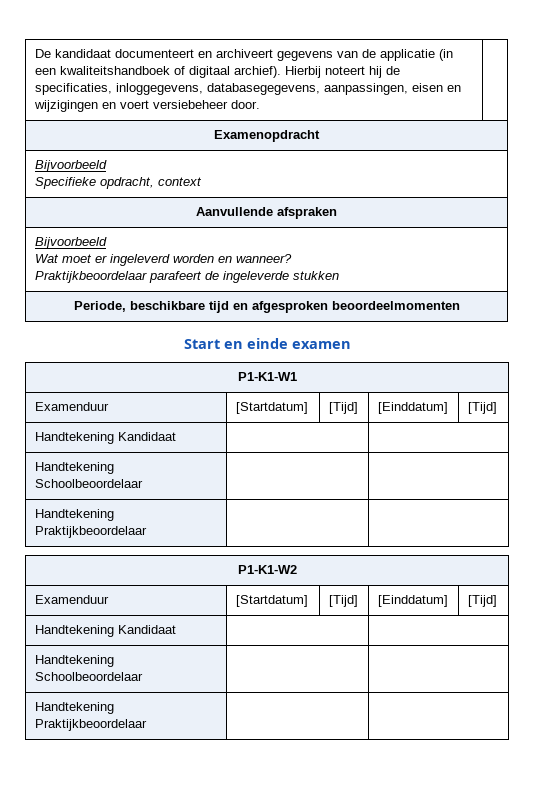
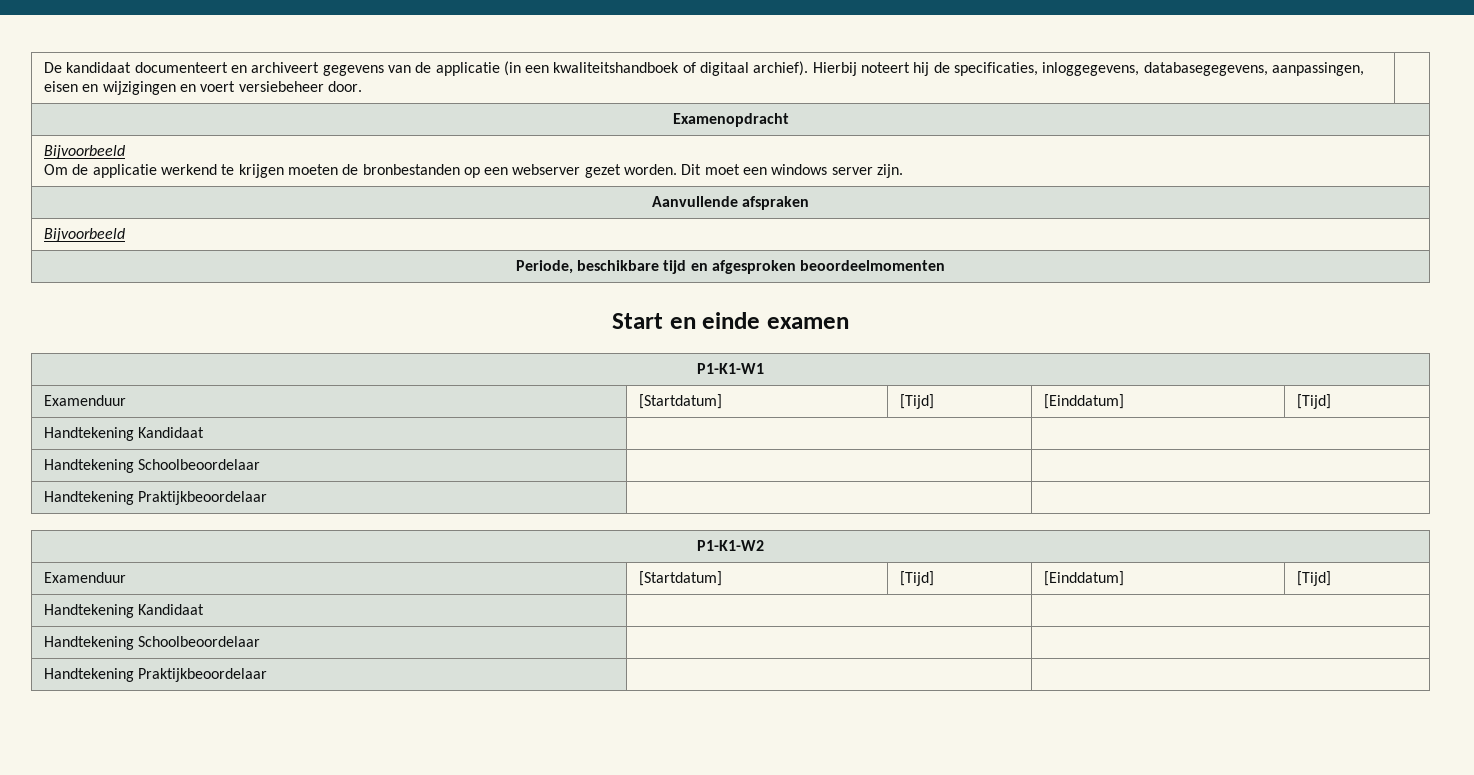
[34,177,202,189] [196,207,337,219] [34,237,107,249] [34,254,292,266] [34,271,339,283] Specifieke opdracht, context // Aanvullende afspraken // Bijvoorbeeld // Wat moet er ingeleverd worden en wanneer? // Praktijkbeoordelaar parafeert de ingeleverde stukken -> [43,164,904,178] [651,196,810,210] [43,228,125,242] Om de applicatie werkend te krijgen moeten de bronbestanden op een webserver gezet worden. Dit moet een windows server zijn. // Aanvullende afspraken // Bijvoorbeeld

